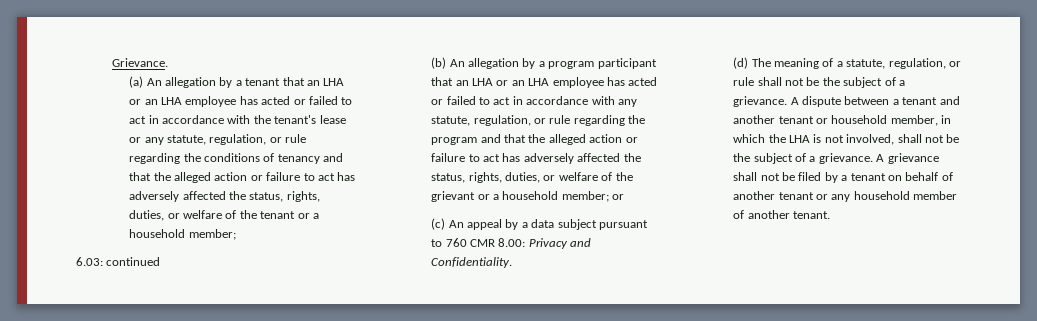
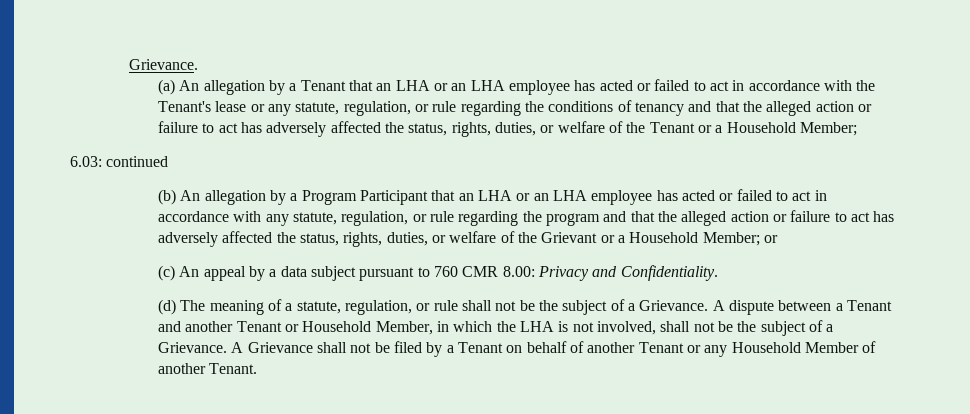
[245,78,281,86] tenant -> [300,80,346,91] Tenant
[274,115,317,124] tenant's -> [158,101,212,112] Tenant's
[260,211,319,219] [129,229,236,240] tenant or a household member; -> [649,122,857,136] Tenant or a Household Member;
[548,58,657,69] program participant -> [301,190,429,205] Program Participant
[431,191,609,202] grievant or a household member; -> [541,232,760,246] Grievant or a Household Member;
[733,96,788,107] grievance. -> [639,300,709,311] Grievance.
[902,97,938,105] tenant -> [846,300,892,311] Tenant
[778,115,938,126] tenant or household member, -> [236,321,433,335] Tenant or Household Member,
[818,153,939,164] grievance. A grievance -> [158,342,313,353] Grievance. A Grievance
[850,173,886,181] tenant -> [457,342,503,353] Tenant
[778,191,958,202] [733,210,831,219] tenant or any household member of another tenant. -> [638,341,877,357] [158,363,258,374] Tenant or any Household Member of another Tenant.

